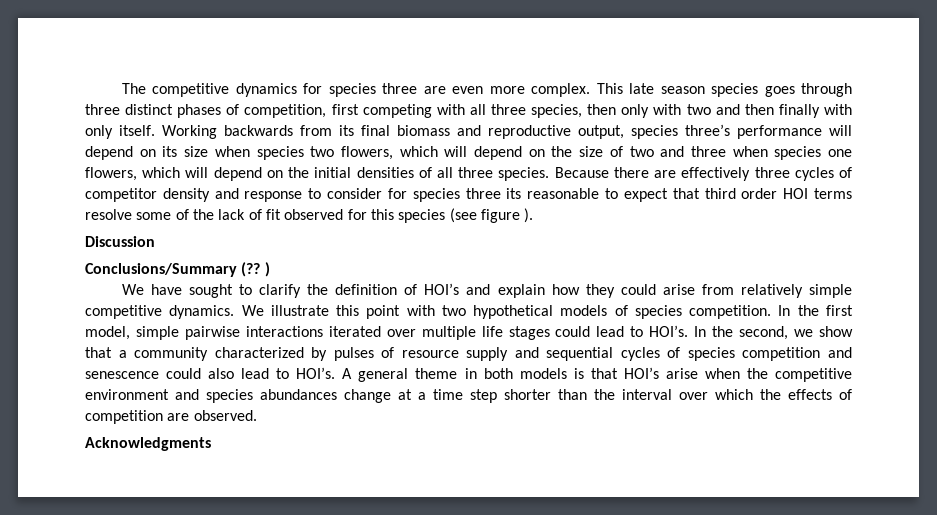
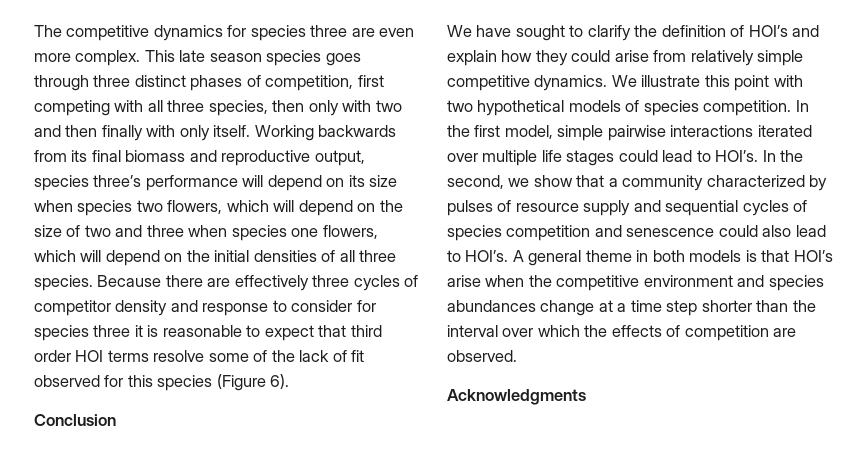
[506,188,522,199] its -> [134,325,159,337] it is
[449,208,534,223] [85,236,155,247] [85,262,270,277] (see figure ). // Discussion // Conclusions/Summary (?? ) -> [216,374,290,391] [34,414,116,426] (Figure 6). // Conclusion

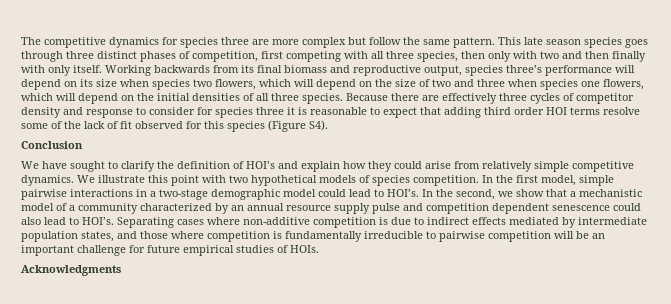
[379,28,415,37] [34,50,141,66] even more complex. -> [272,37,495,48] more complex but follow the same pattern.
(347, 331) none -> [444,107,481,118] adding
[270,374,290,389] 6). -> [309,120,328,131] S4).
[757,125,812,137] [447,150,615,166] iterated over multiple life stages -> [136,189,316,200] in a two-stage demographic model
[622,175,828,191] [447,200,808,216] [447,225,622,241] community characterized by pulses of resource supply and sequential cycles of species competition and -> [579,189,642,197] [21,203,549,214] mechanistic model of a community characterized by an annual resource supply pulse and competition dependent
[512,250,833,266] [447,275,824,291] [447,300,816,316] [447,325,797,341] [447,350,517,362] A general theme in both models is that HOI’s arise when the competitive environment and species abundances change at a time step shorter than the interval over which the effects of competition are observed. -> [117,217,647,228] [21,231,605,242] [21,245,319,256] Separating cases where non-additive competition is due to indirect effects mediated by intermediate population states, and those where competition is fundamentally irreducible to pairwise competition will be an important challenge for future empirical studies of HOIs.

